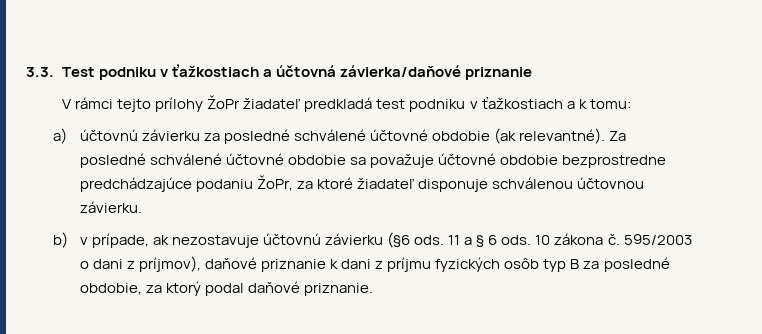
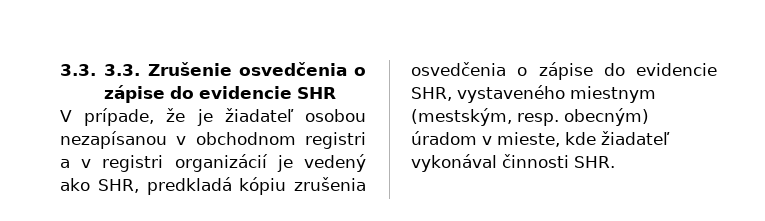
[26,64,532,80] [62,95,631,112] [52,128,627,144] [79,153,667,168] [79,175,645,192] [79,201,142,213] [52,232,692,248] [79,256,670,272] [79,281,374,296] 3.3. Test podniku v ťažkostiach a účtovná závierka/daňové priznanie // V rámci tejto prílohy ŽoPr žiadateľ predkladá test podniku v ťažkostiach a k tomu: // a) účtovnú závierku za posledné schválené účtovné obdobie (ak relevantné). Za posledné schválené účtovné obdobie sa považuje účtovné obdobie bezprostredne predchádzajúce podaniu ŽoPr, za ktoré žiadateľ disponuje schválenou účtovnou závierku. // b) v prípade, ak nezostavuje účtovnú závierku (§6 ods. 11 a § 6 ods. 10 zákona č. 595/2003 o dani z príjmov), daňové priznanie k dani z príjmu fyzických osôb typ B za posledné obdobie, za ktorý podal daňové priznanie. -> [60,62,366,76] [104,85,337,103] [60,108,366,126] [60,131,366,149] [60,154,366,172] [60,177,366,195] [411,62,717,80] [411,85,656,103] [411,108,649,126] [411,131,670,147] [411,154,615,172] 3.3. 3.3. Zrušenie osvedčenia o zápise do evidencie SHR // V prípade, že je žiadateľ osobou nezapísanou v obchodnom registri a v registri organizácií je vedený ako SHR, predkladá kópiu zrušenia osvedčenia o zápise do evidencie SHR, vystaveného miestnym (mestským, resp. obecným) úradom v mieste, kde žiadateľ vykonával činnosti SHR.

